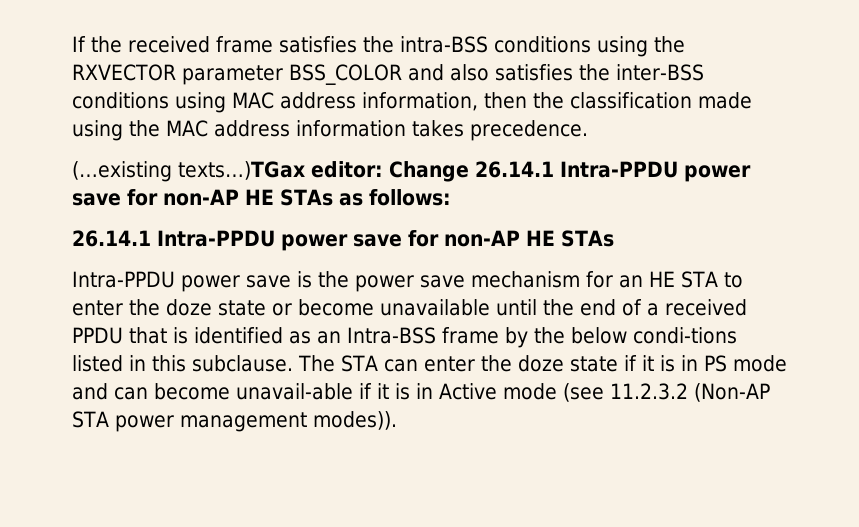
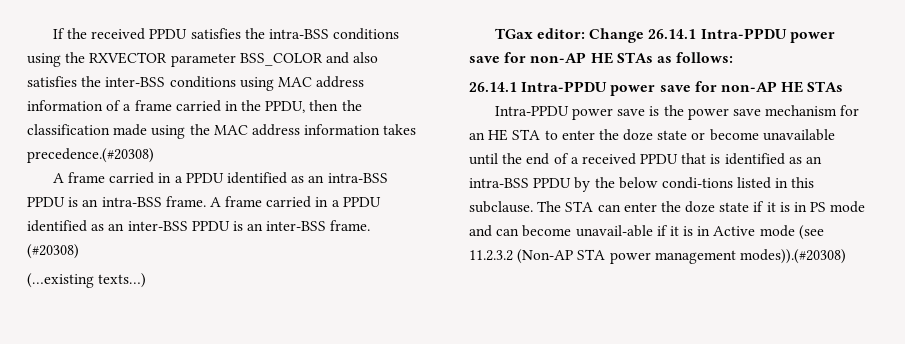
[216,36,273,53] frame -> [149,29,188,39] PPDU
[362,92,478,111] information, -> [27,100,306,113] information of a frame carried in the PPDU,
[469,120,588,141] precedence. -> [27,148,154,163] [52,172,388,184] [27,196,381,208] [27,220,371,232] [27,244,79,259] precedence.(#20308) // A frame carried in a PPDU identified as an intra-BSS PPDU is an intra-BSS frame. A frame carried in a PPDU identified as an inter-BSS PPDU is an inter-BSS frame. (#20308)
[178,161,305,180] texts…)TGax -> [98,273,147,288] [494,28,533,39] texts…) // TGax
[347,327,499,344] Intra-BSS frame -> [469,178,572,188] intra-BSS PPDU
[312,411,397,430] modes)). -> [739,249,846,264] modes)).(#20308)

